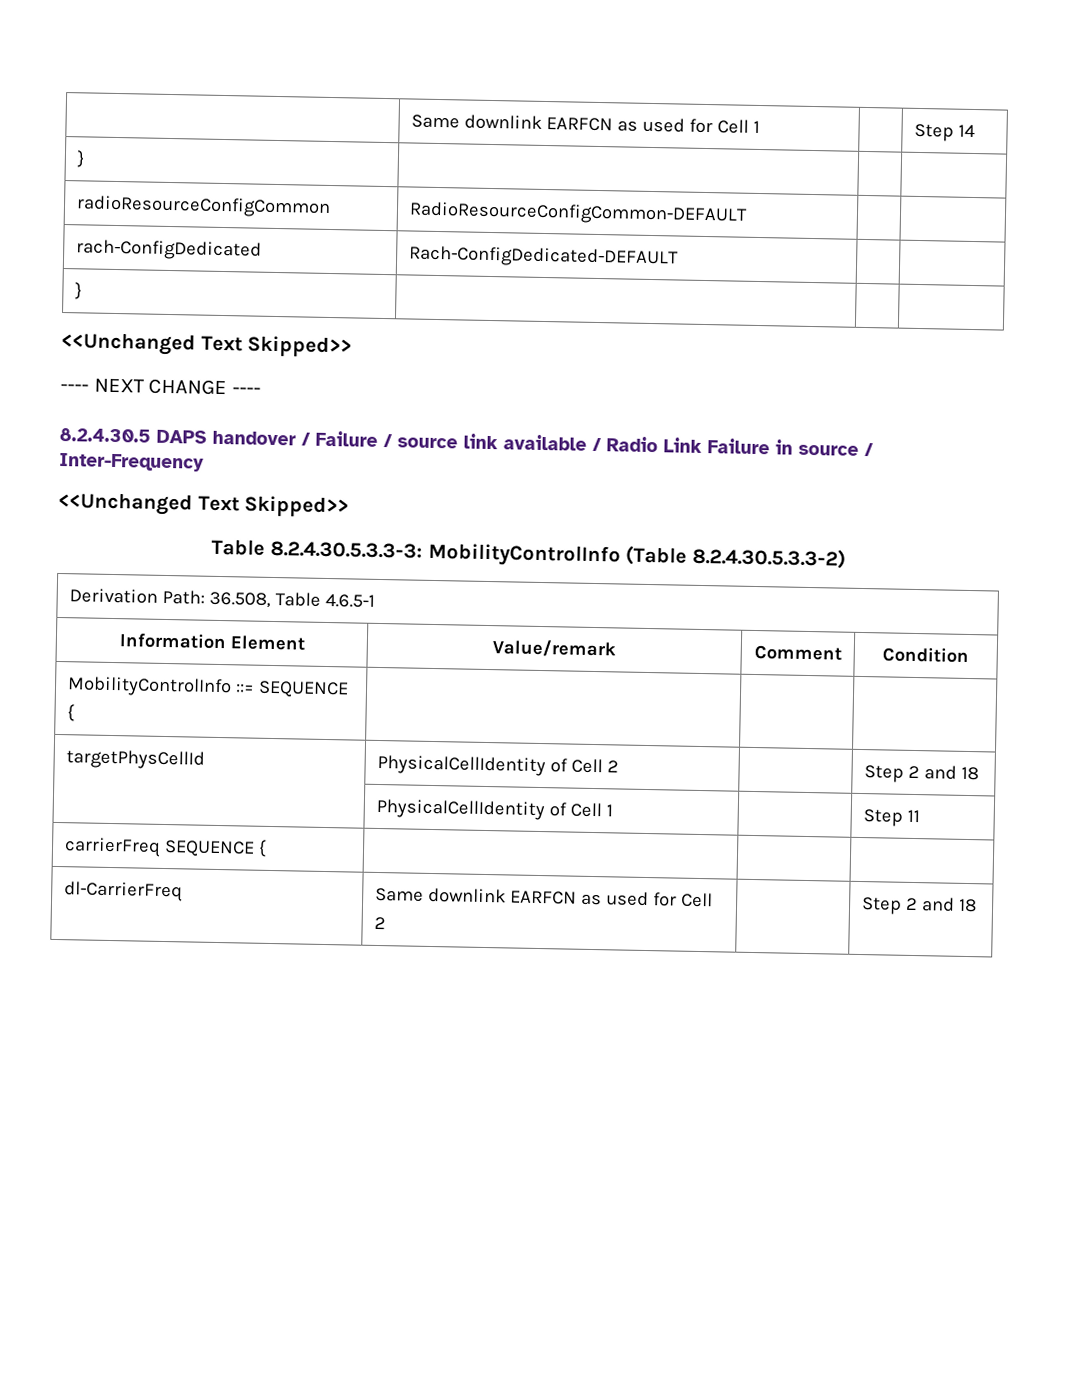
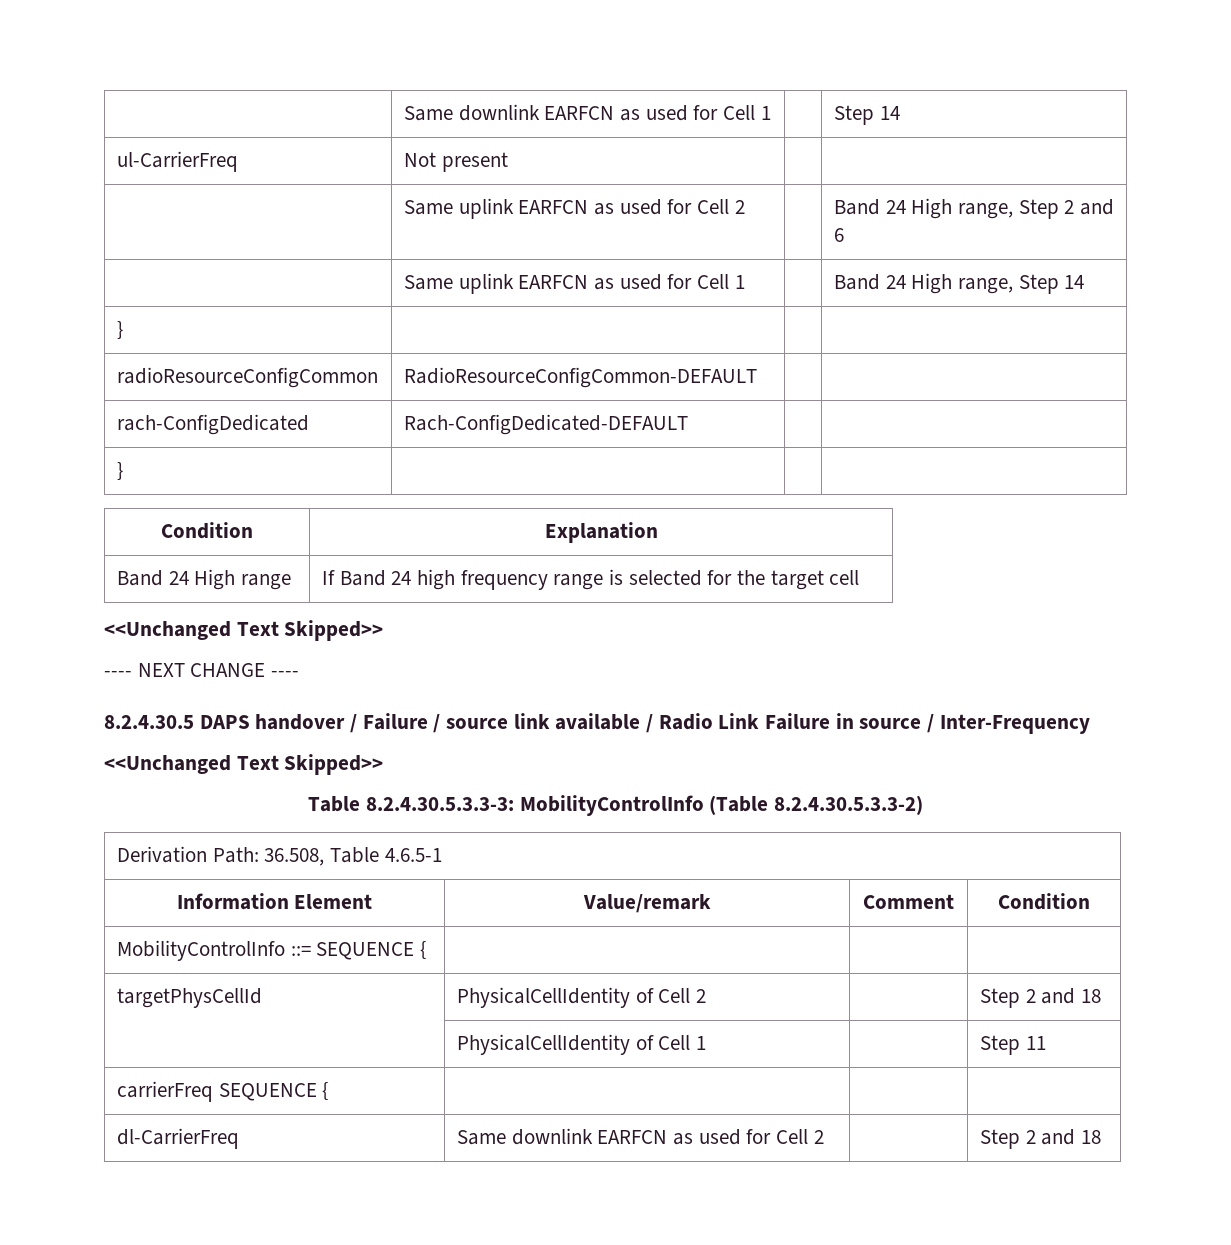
(975, 131) none -> [116,151,238,172] [403,152,508,172] [403,198,745,219] [833,198,1114,219] [833,228,844,242] [403,273,745,294] [833,273,1085,294] // ul-CarrierFreq | Not present | | // | Same uplink EARFCN as used for Cell 2 | | Band 24 High range, Step 2 and 6 // | Same uplink EARFCN as used for Cell 1 | | Band 24 High range, Step 14
(82, 291) none -> [161,522,253,539] [544,522,658,543] [116,569,291,590] [321,569,860,590] // Condition | Explanation // Band 24 High range | If Band 24 high frequency range is selected for the target cell

